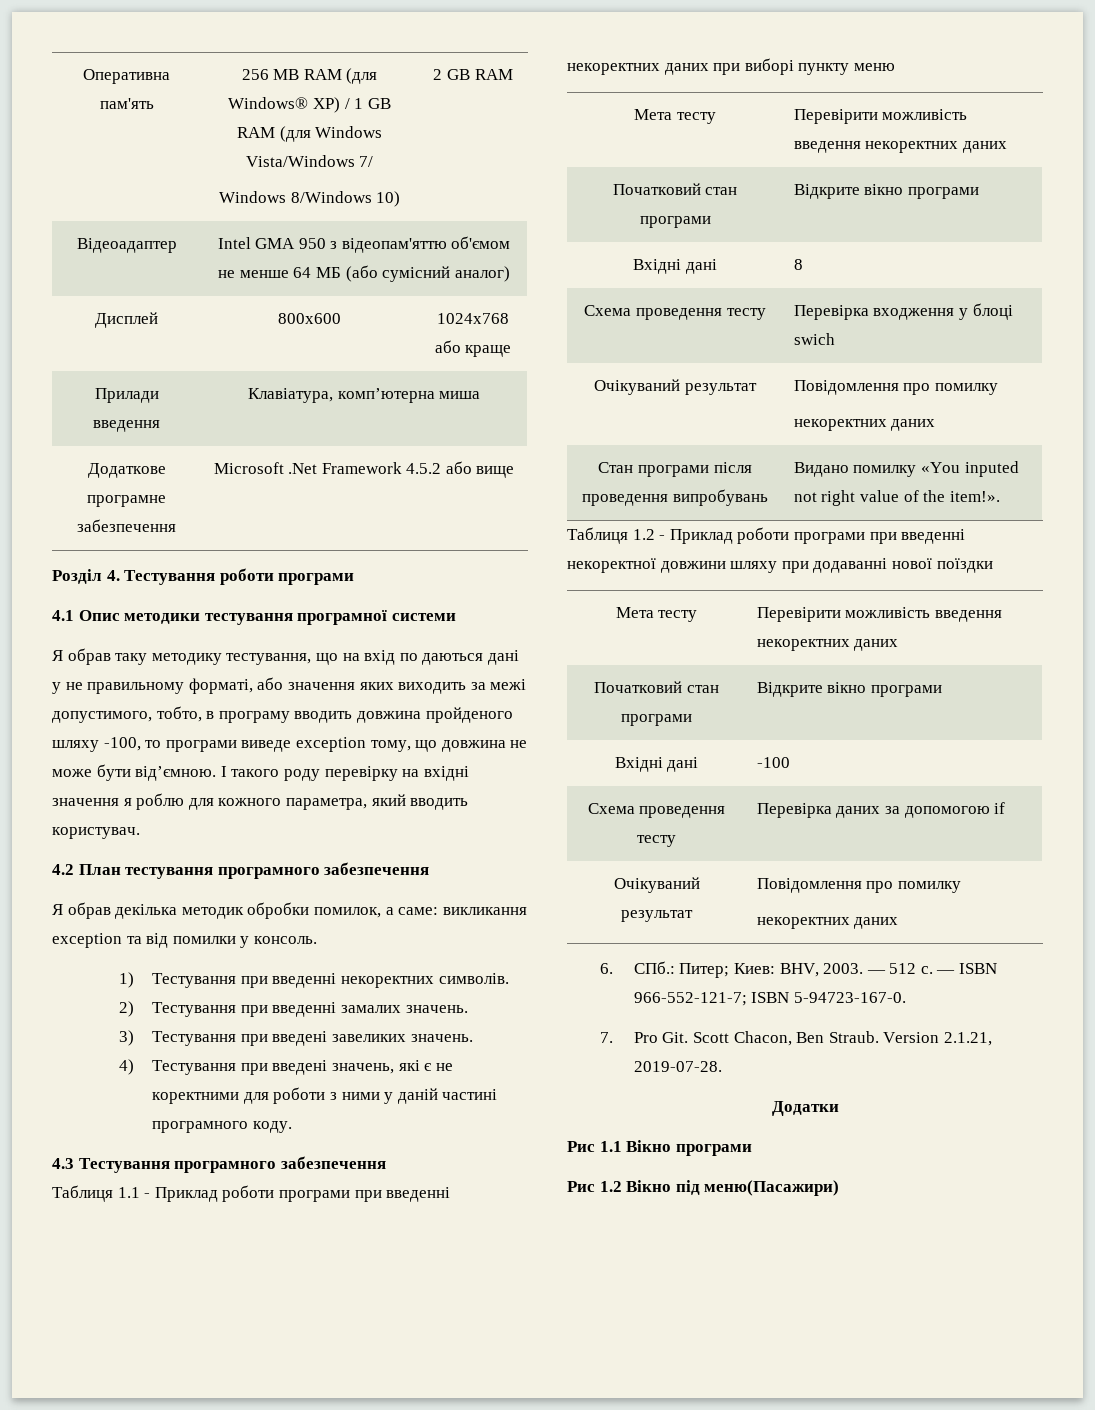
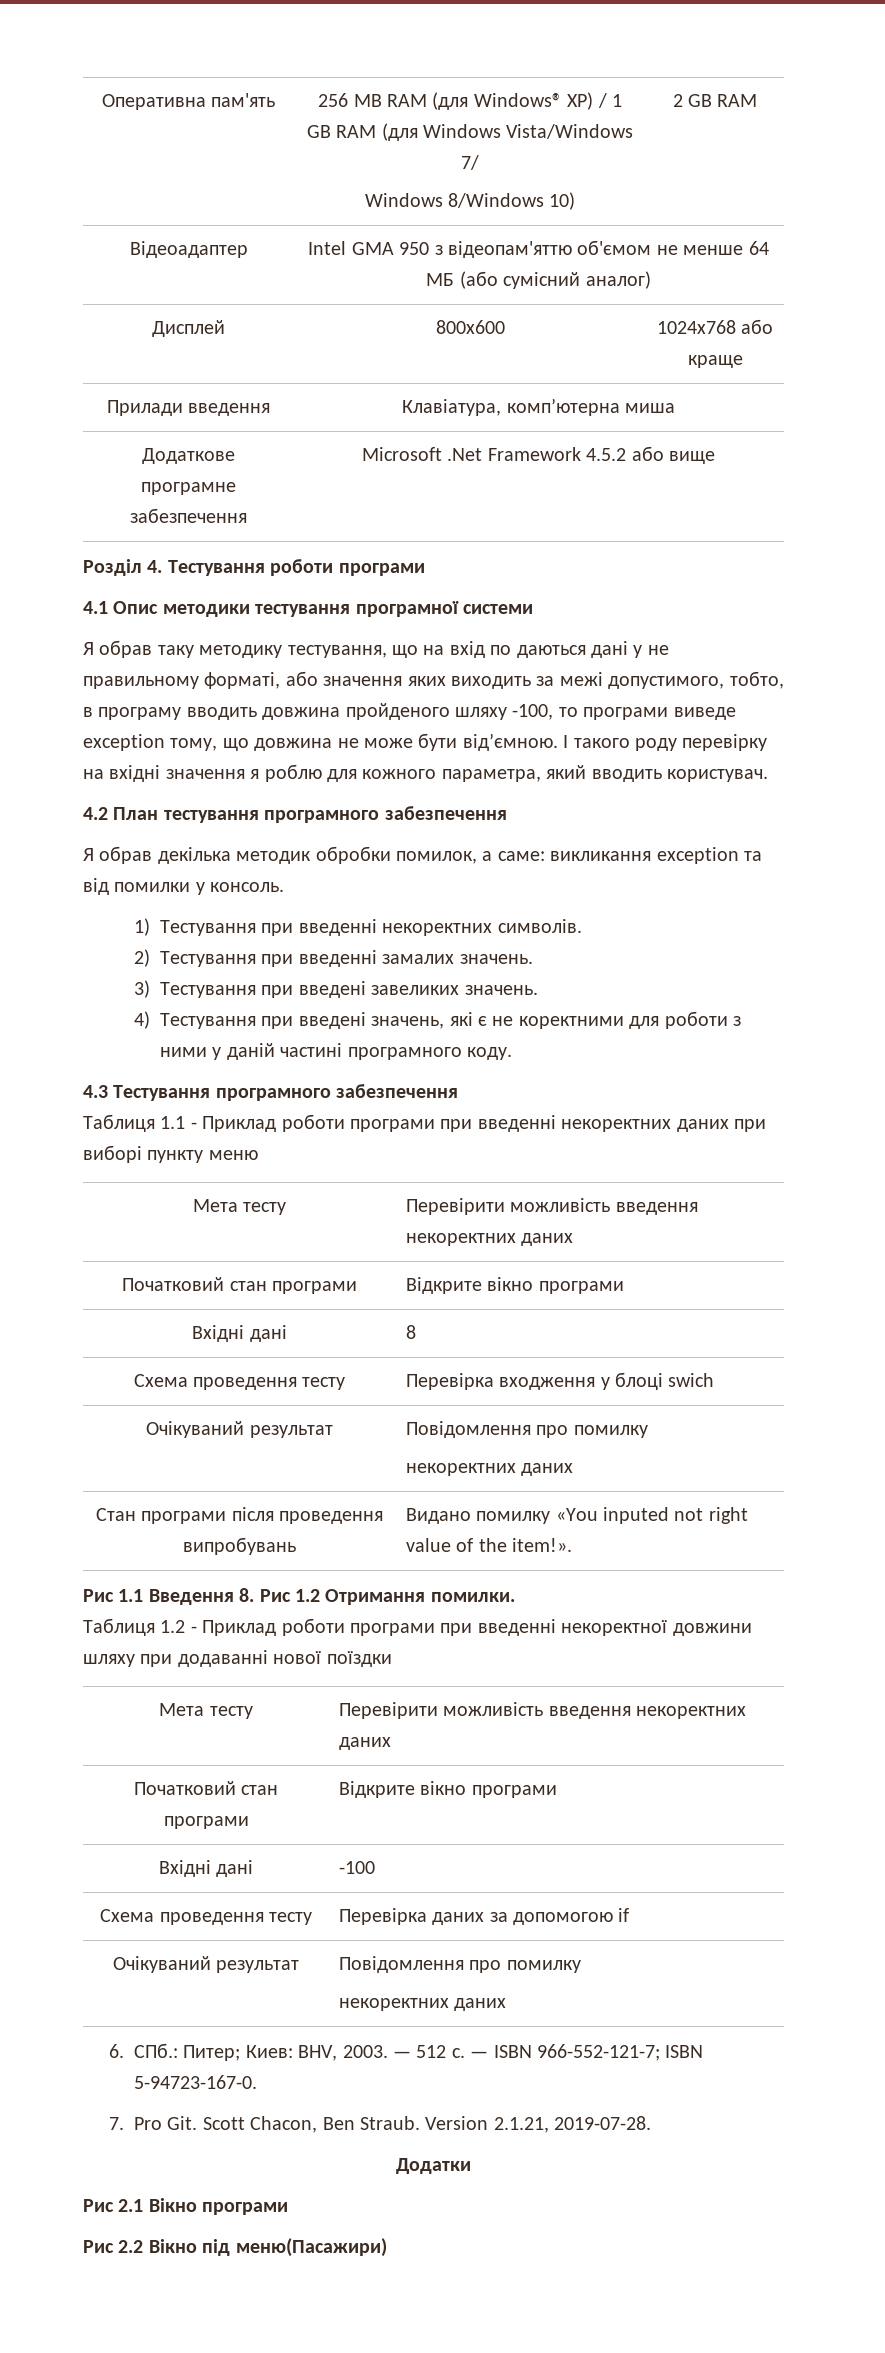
(1000, 496) none -> [83,1588,515,1605] // Рис 1.1 Введення 8. Рис 1.2 Отримання помилки.
[599,1141,622,1152] 1.1 -> [118,2199,144,2212] 2.1
[599,1181,622,1192] 1.2 -> [118,2240,144,2253] 2.2

